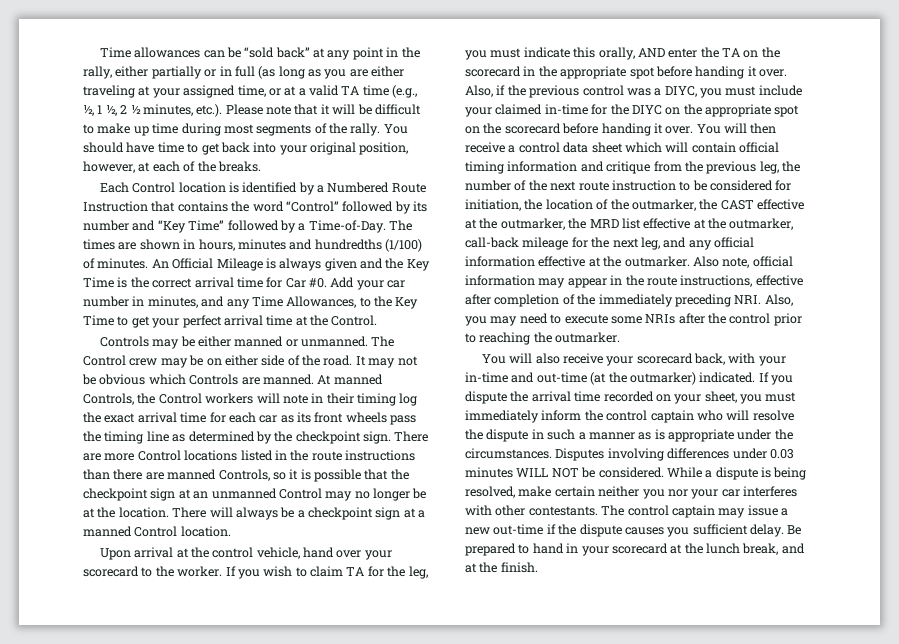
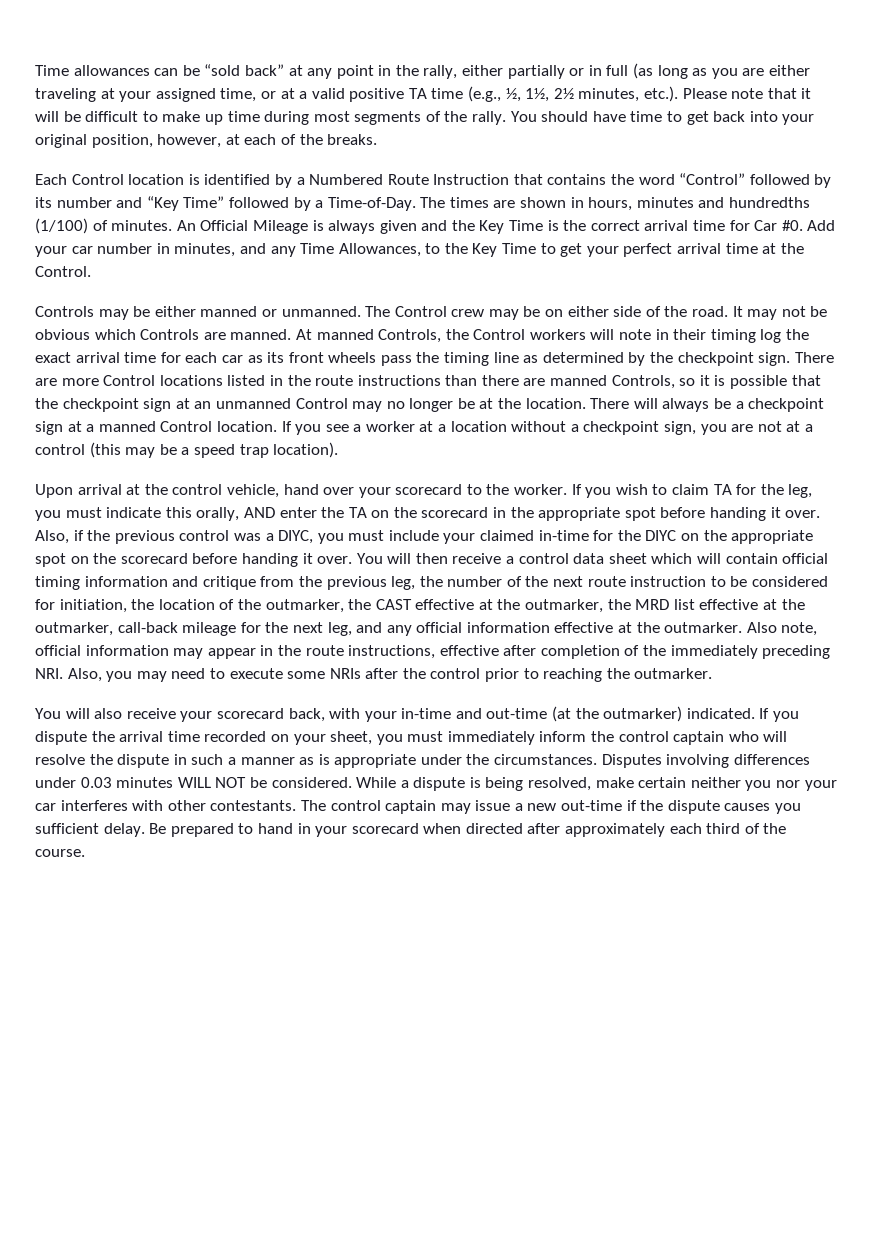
(339, 90) none -> [349,88,405,102] positive
[97,105,141,116] 1 ½, 2 ½ -> [525,88,574,102] 1½, 2½
(231, 531) none -> [281,421,813,435] [35,442,339,458] If you see a worker at a location without a checkpoint sign, you are not at a control (this may be a speed trap location).
[670,543,805,555] [465,562,538,573] at the lunch break, and at the finish. -> [423,823,787,837] [35,849,85,857] when directed after approximately each third of the course.

